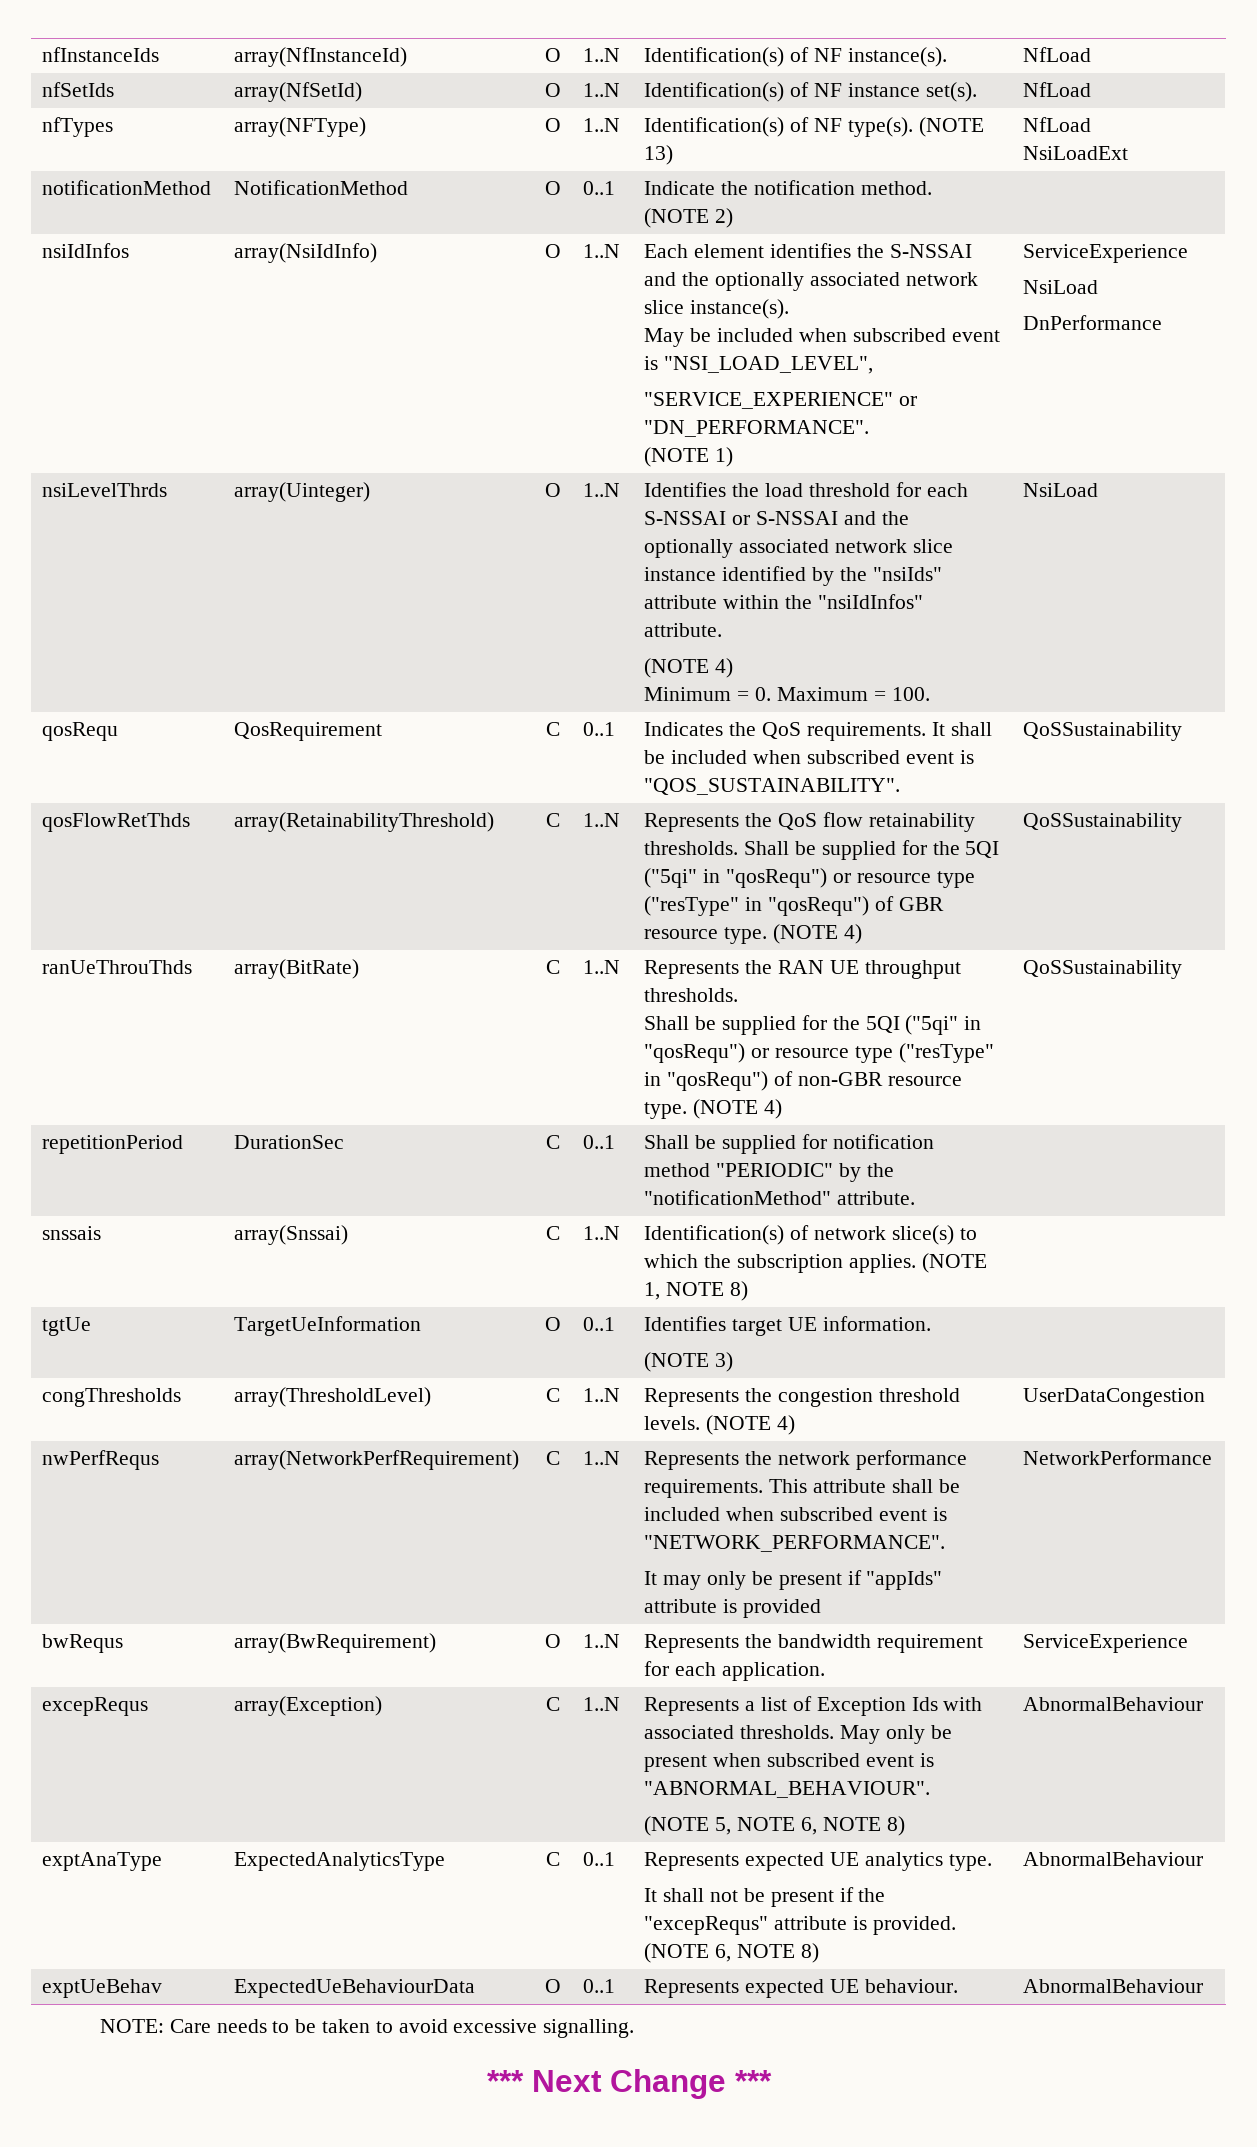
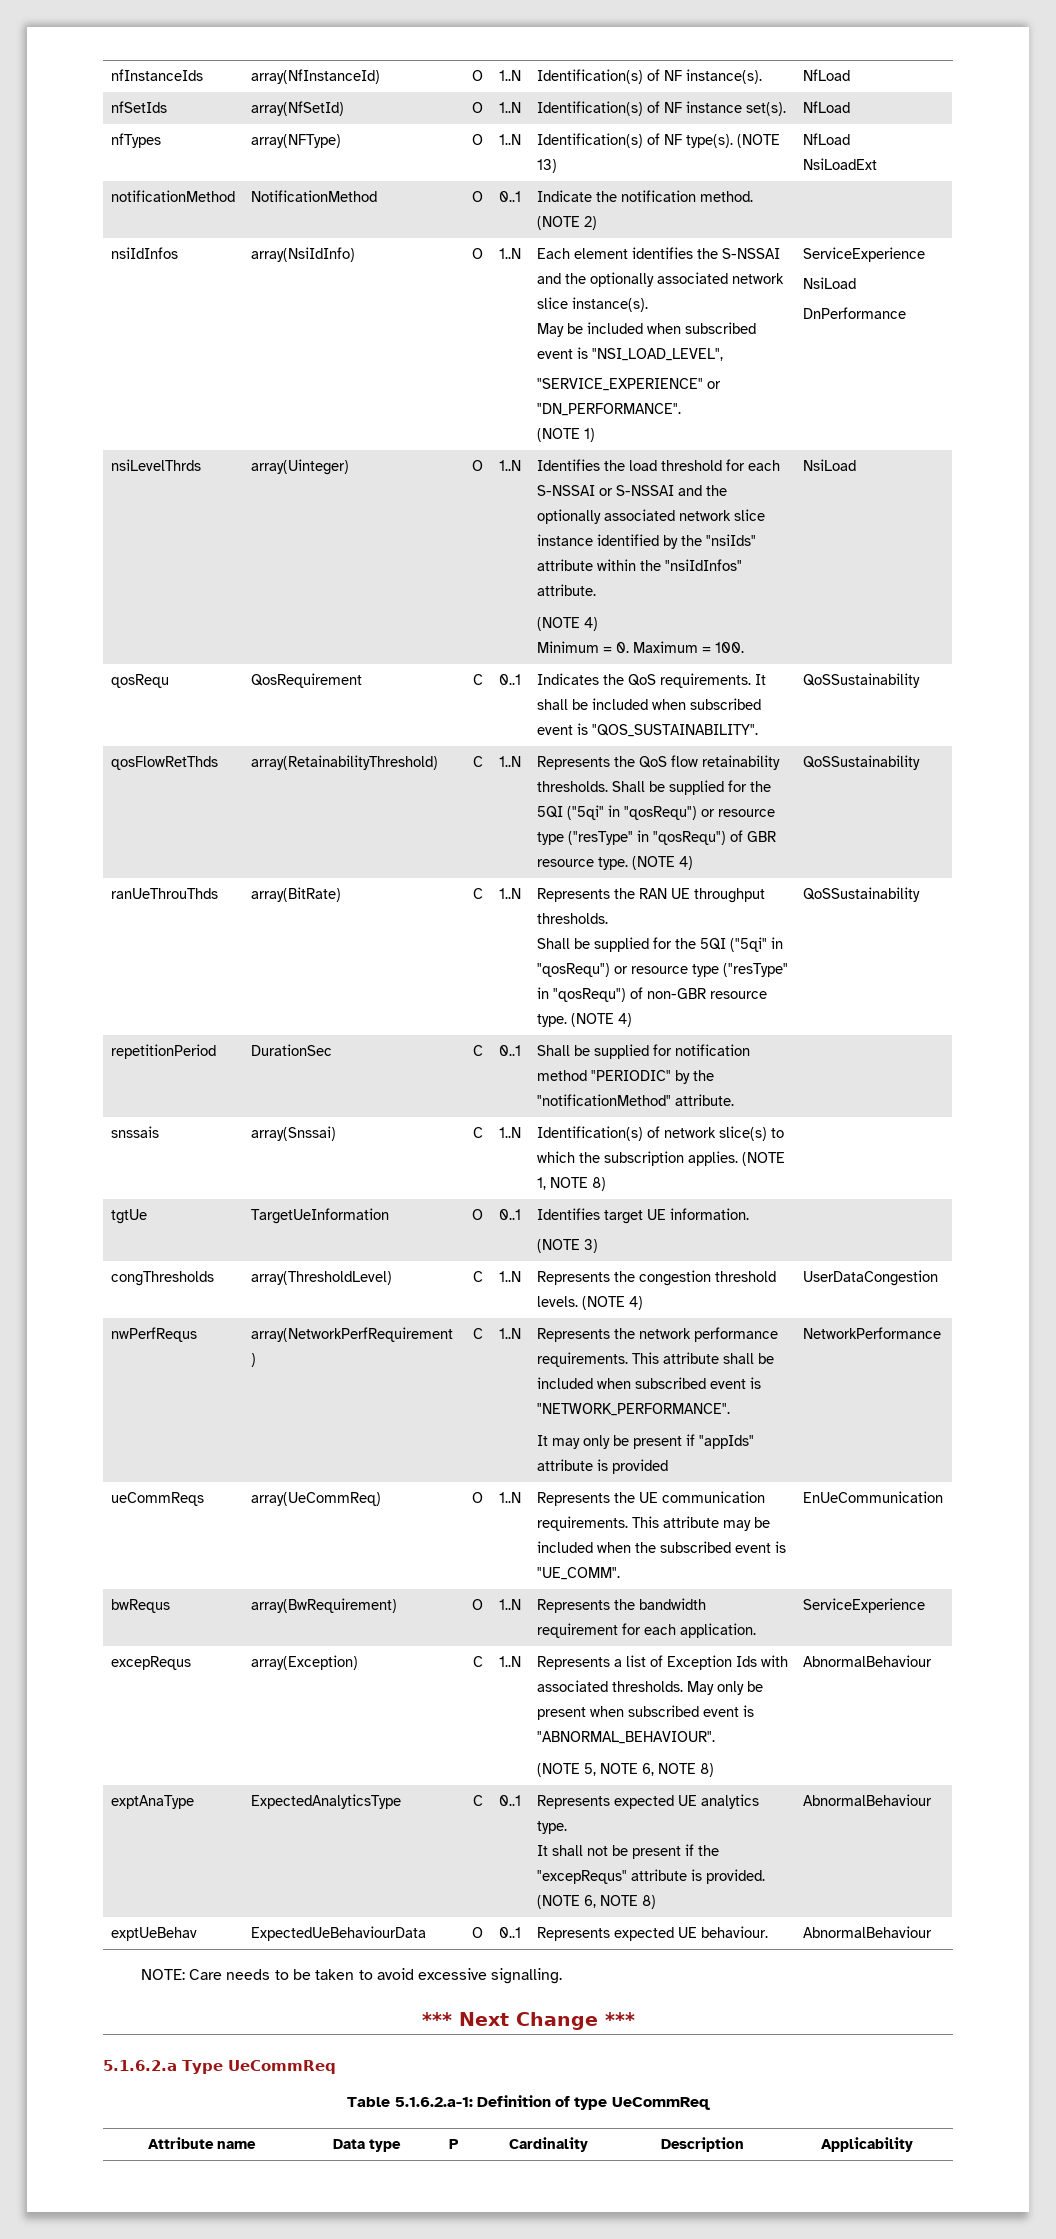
(1213, 1457) none -> [110,1492,204,1506] [250,1492,381,1506] [472,1492,483,1503] [498,1492,521,1503] [536,1491,765,1506] [536,1516,770,1531] [536,1541,786,1553] [536,1567,620,1580] [802,1491,943,1503] // ueCommReqs | array(UeCommReq) | O | 1..N | Represents the UE communication requirements. This attribute may be included when the subscribed event is "UE_COMM". | EnUeCommunication
(772, 2081) none -> [103,2060,336,2074] [347,2095,710,2110] [148,2137,256,2149] [332,2139,401,2152] [448,2139,459,2149] [509,2137,588,2152] [660,2137,744,2152] [820,2137,913,2152] // 5.1.6.2.a Type UeCommReq // Table 5.1.6.2.a-1: Definition of type UeCommReq // Attribute name | Data type | P | Cardinality | Description | Applicability

